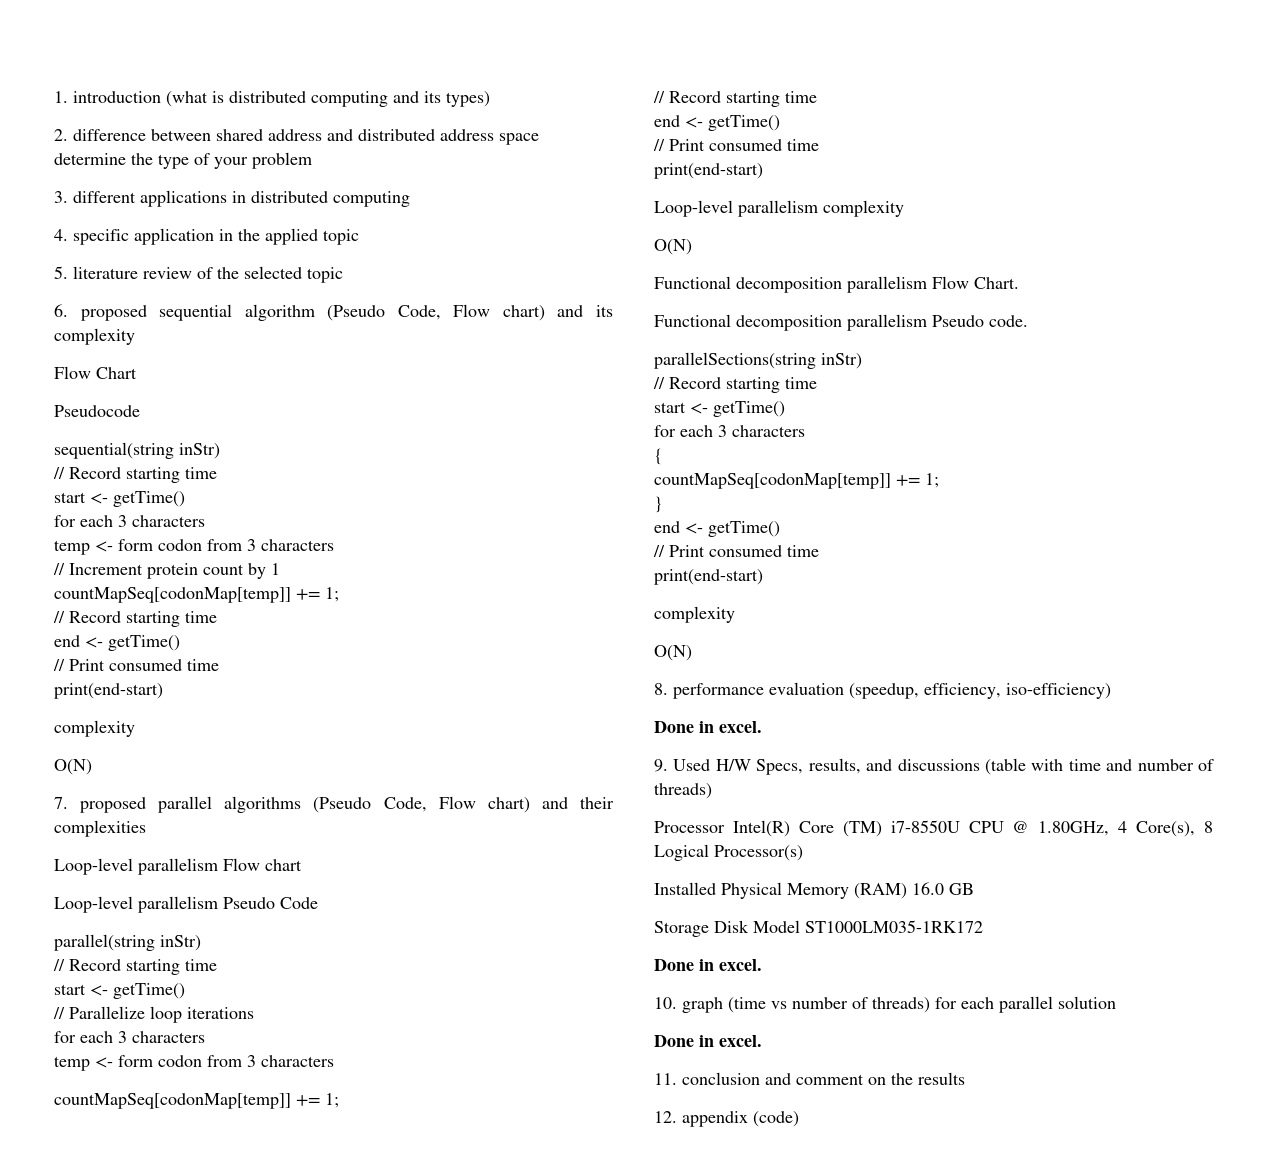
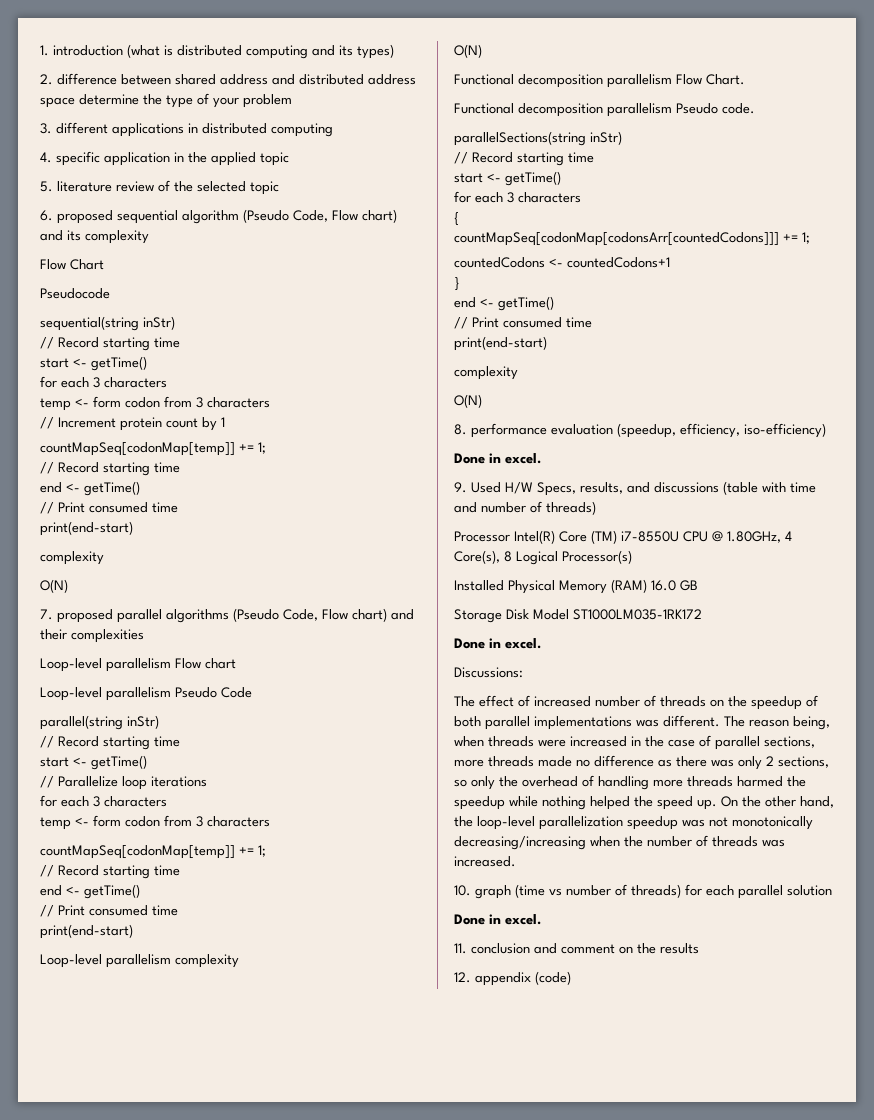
[654,473,939,489] countMapSeq[codonMap[temp]] += 1; -> [454,232,810,246] [454,257,670,268] countMapSeq[codonMap[codonsArr[countedCodons]]] += 1; // countedCodons <- countedCodons+1
(762, 965) none -> [454,667,523,678] [454,695,818,710] [454,715,830,730] [454,735,815,750] [454,755,829,770] [454,775,806,790] [454,796,834,810] [454,816,813,830] [454,835,785,850] [454,856,516,867] // Discussions: // The effect of increased number of threads on the speedup of both parallel implementations was different. The reason being, when threads were increased in the case of parallel sections, more threads made no difference as there was only 2 sections, so only the overhead of handling more threads harmed the speedup while nothing helped the speed up. On the other hand, the loop-level parallelization speedup was not monotonically decreasing/increasing when the number of threads was increased.

